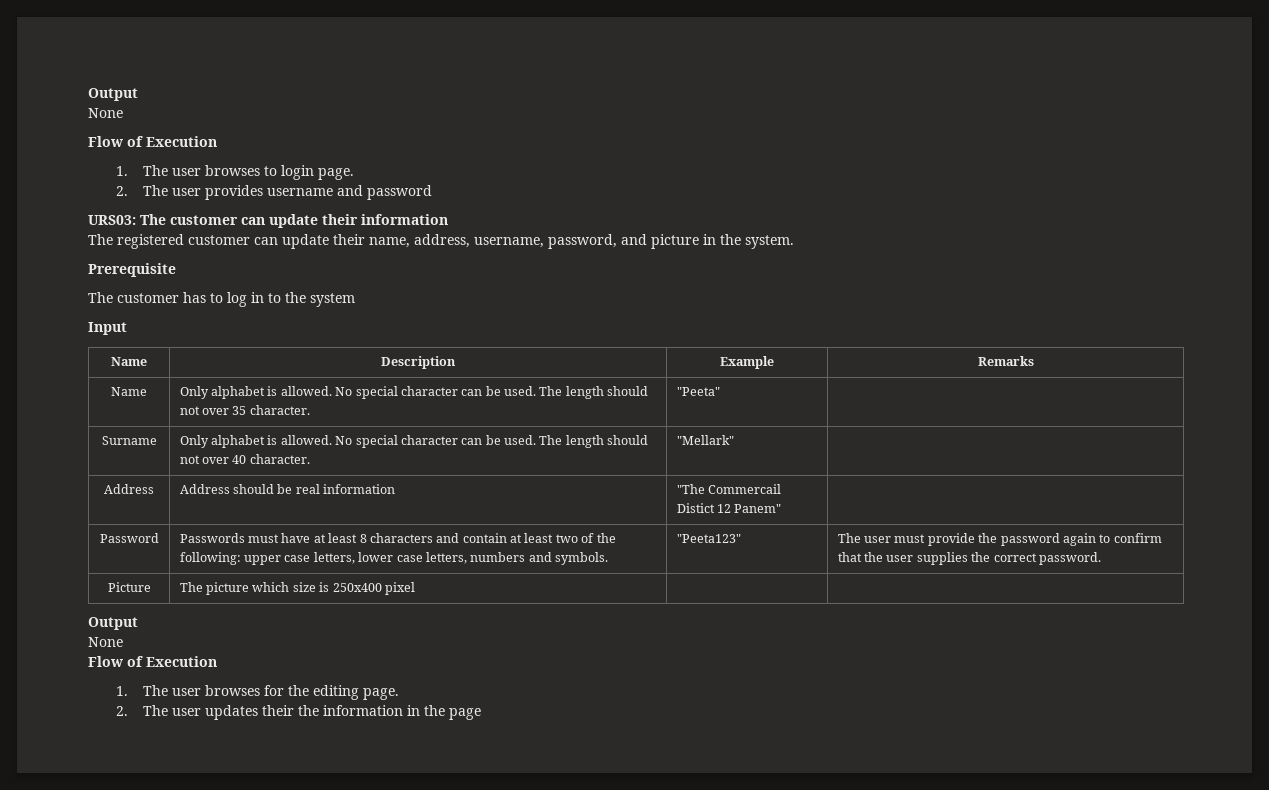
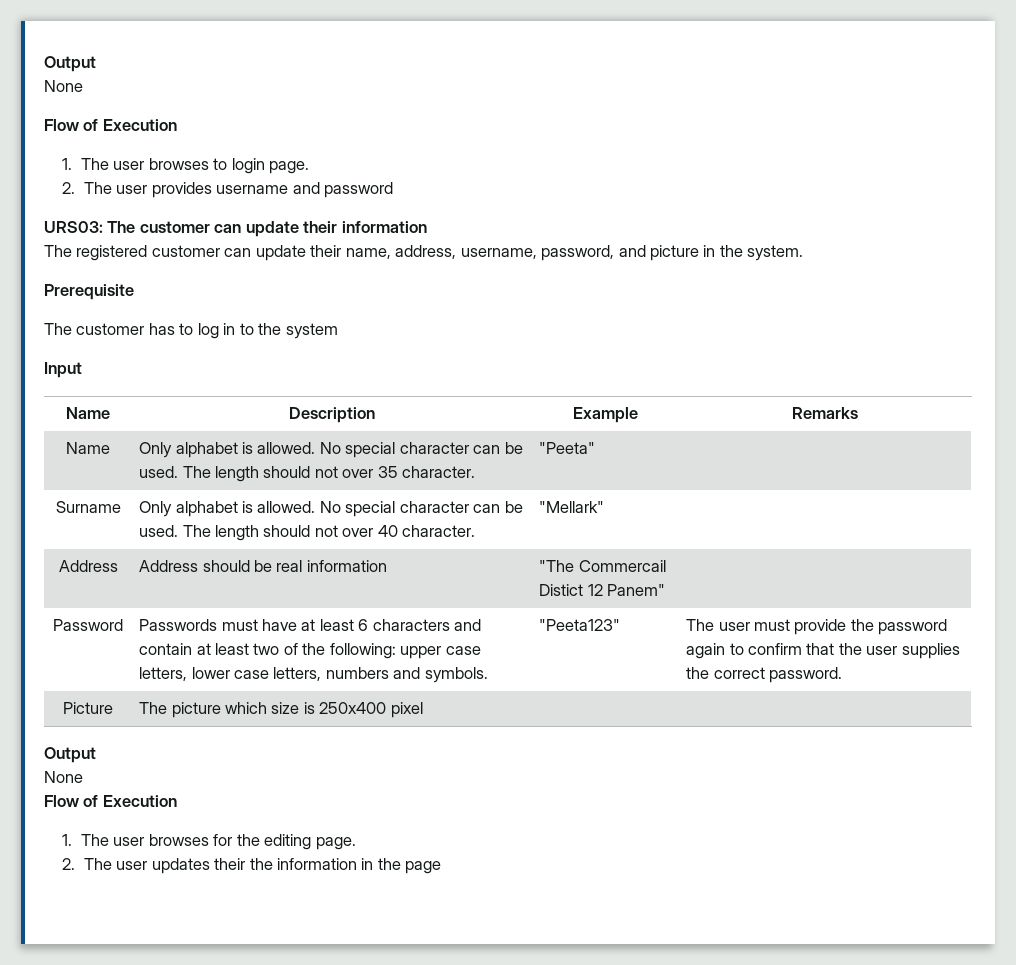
[359,534,367,543] 8 -> [358,619,369,631] 6

